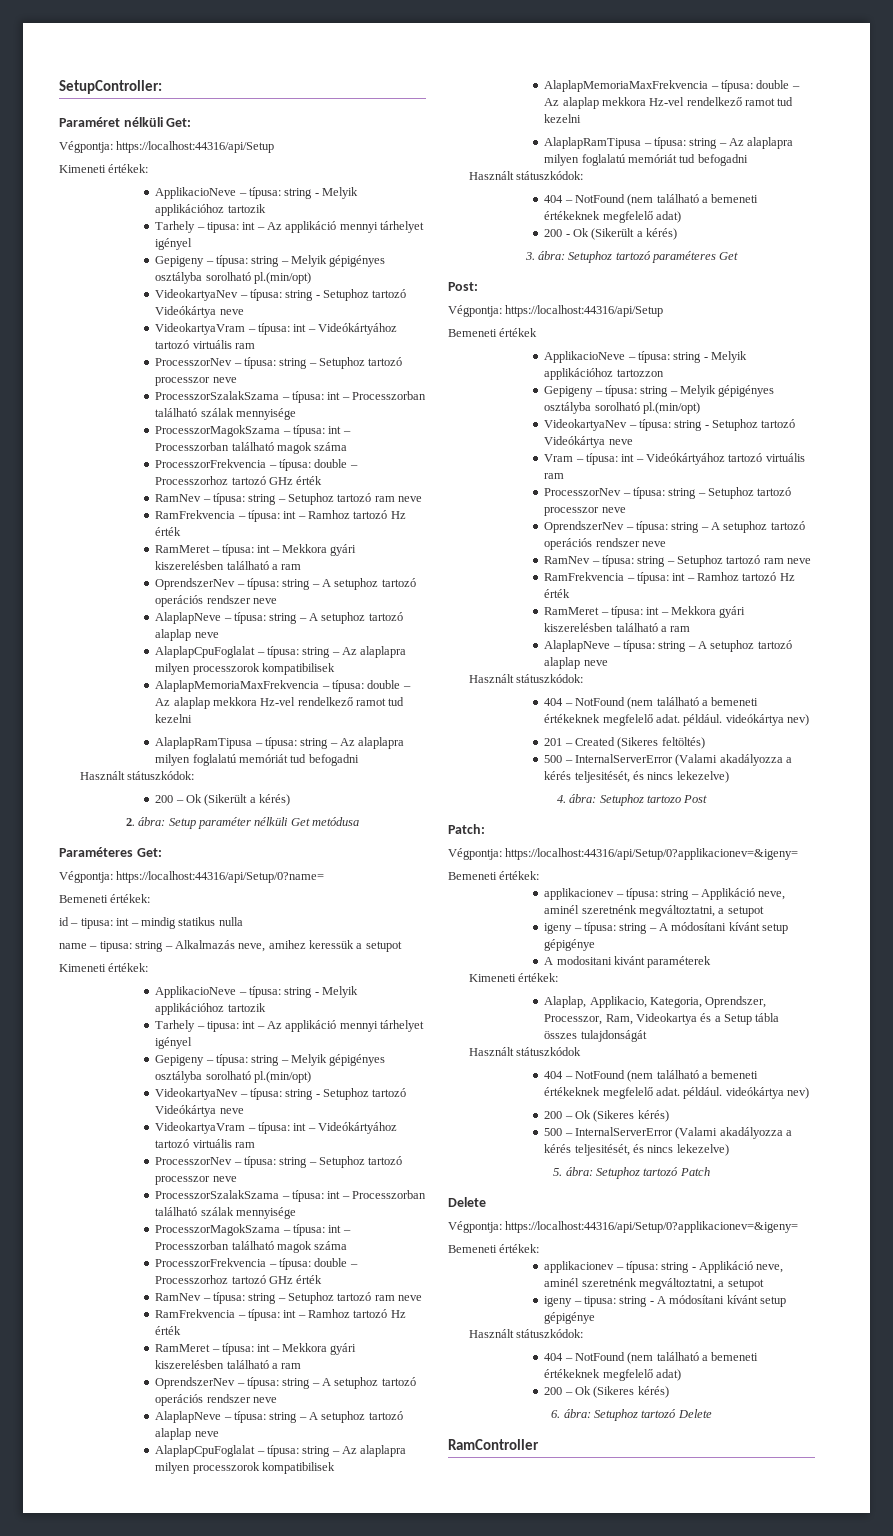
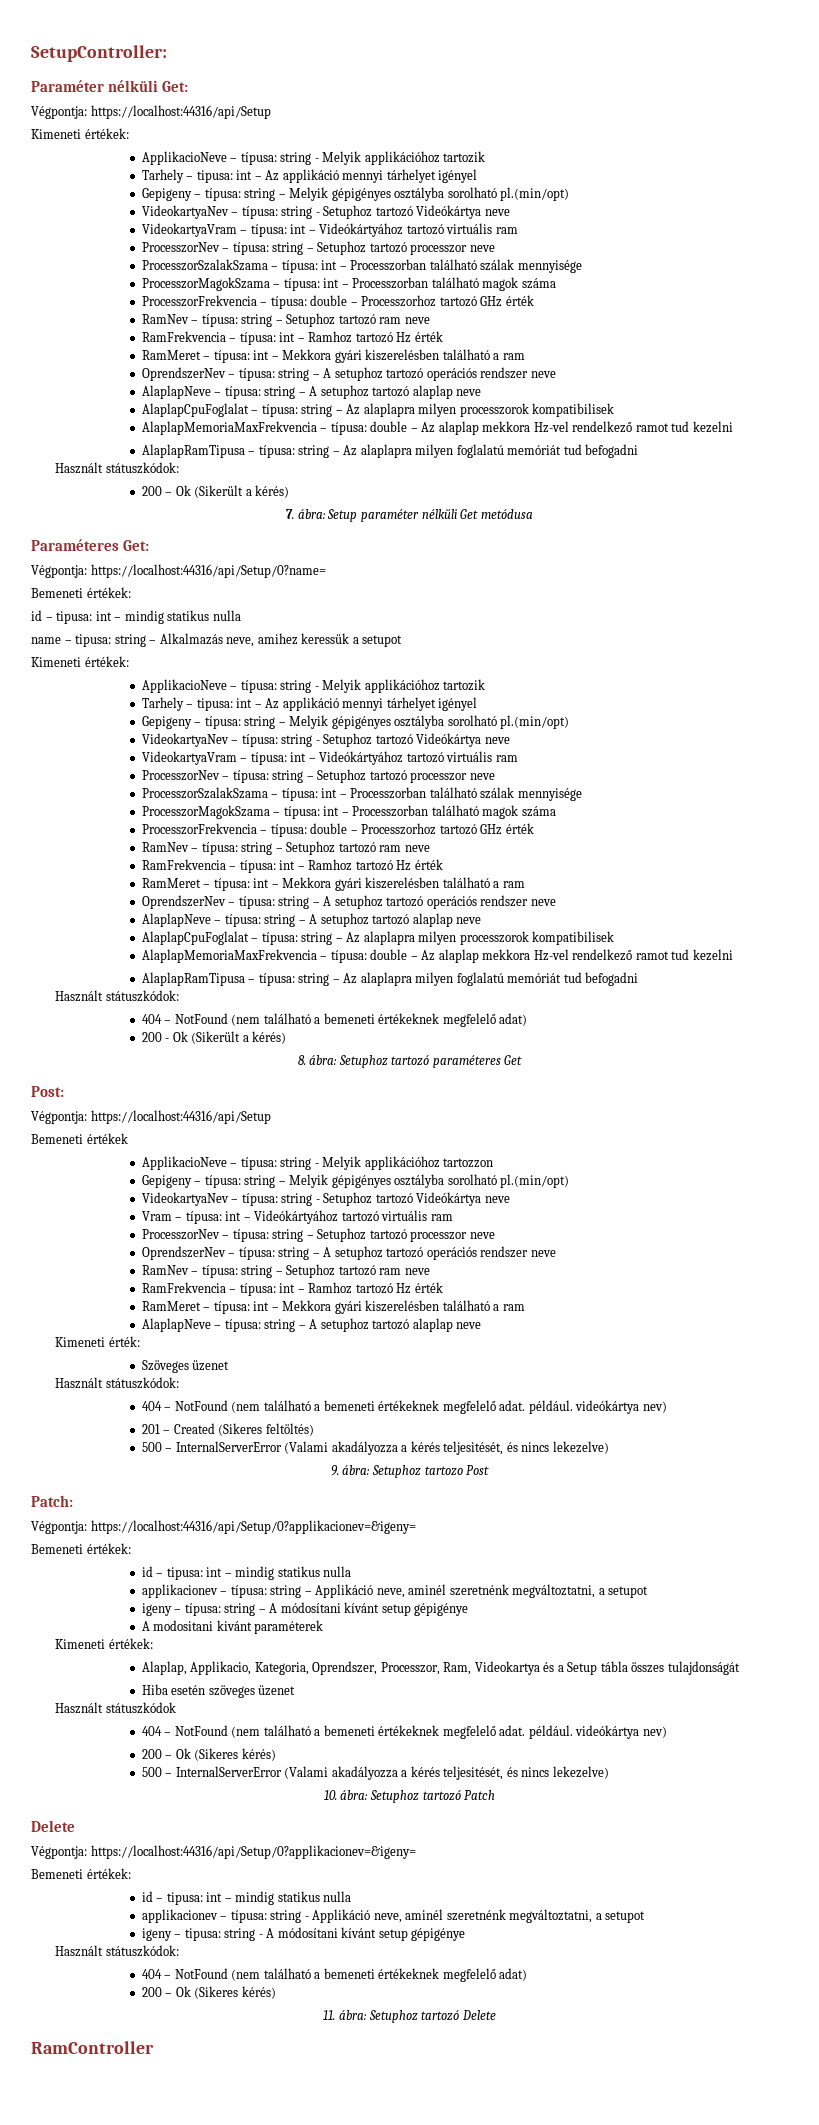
[59,117,120,127] Paraméret -> [31,80,104,92] Paraméter
[125,818,135,826] 2. -> [286,509,295,519] 7.
[524,252,535,260] 3. -> [297,1055,306,1065] 8.
(608, 663) none -> [55,1336,140,1347] [141,1360,230,1373] // Kimeneti érték: // Szöveges üzenet
[556,795,566,803] 4. -> [330,1465,339,1476] 9.
(540, 875) none -> [141,1566,352,1580] // id – tipusa: int – mindig statikus nulla
(647, 1036) none -> [141,1684,296,1698] // Hiba esetén szöveges üzenet
[553,1168,563,1176] 5. -> [323,1790,337,1800] 10.
(540, 1248) none -> [141,1891,352,1905] // id – tipusa: int – mindig statikus nulla
[551,1410,561,1418] 6. -> [323,2010,336,2020] 11.

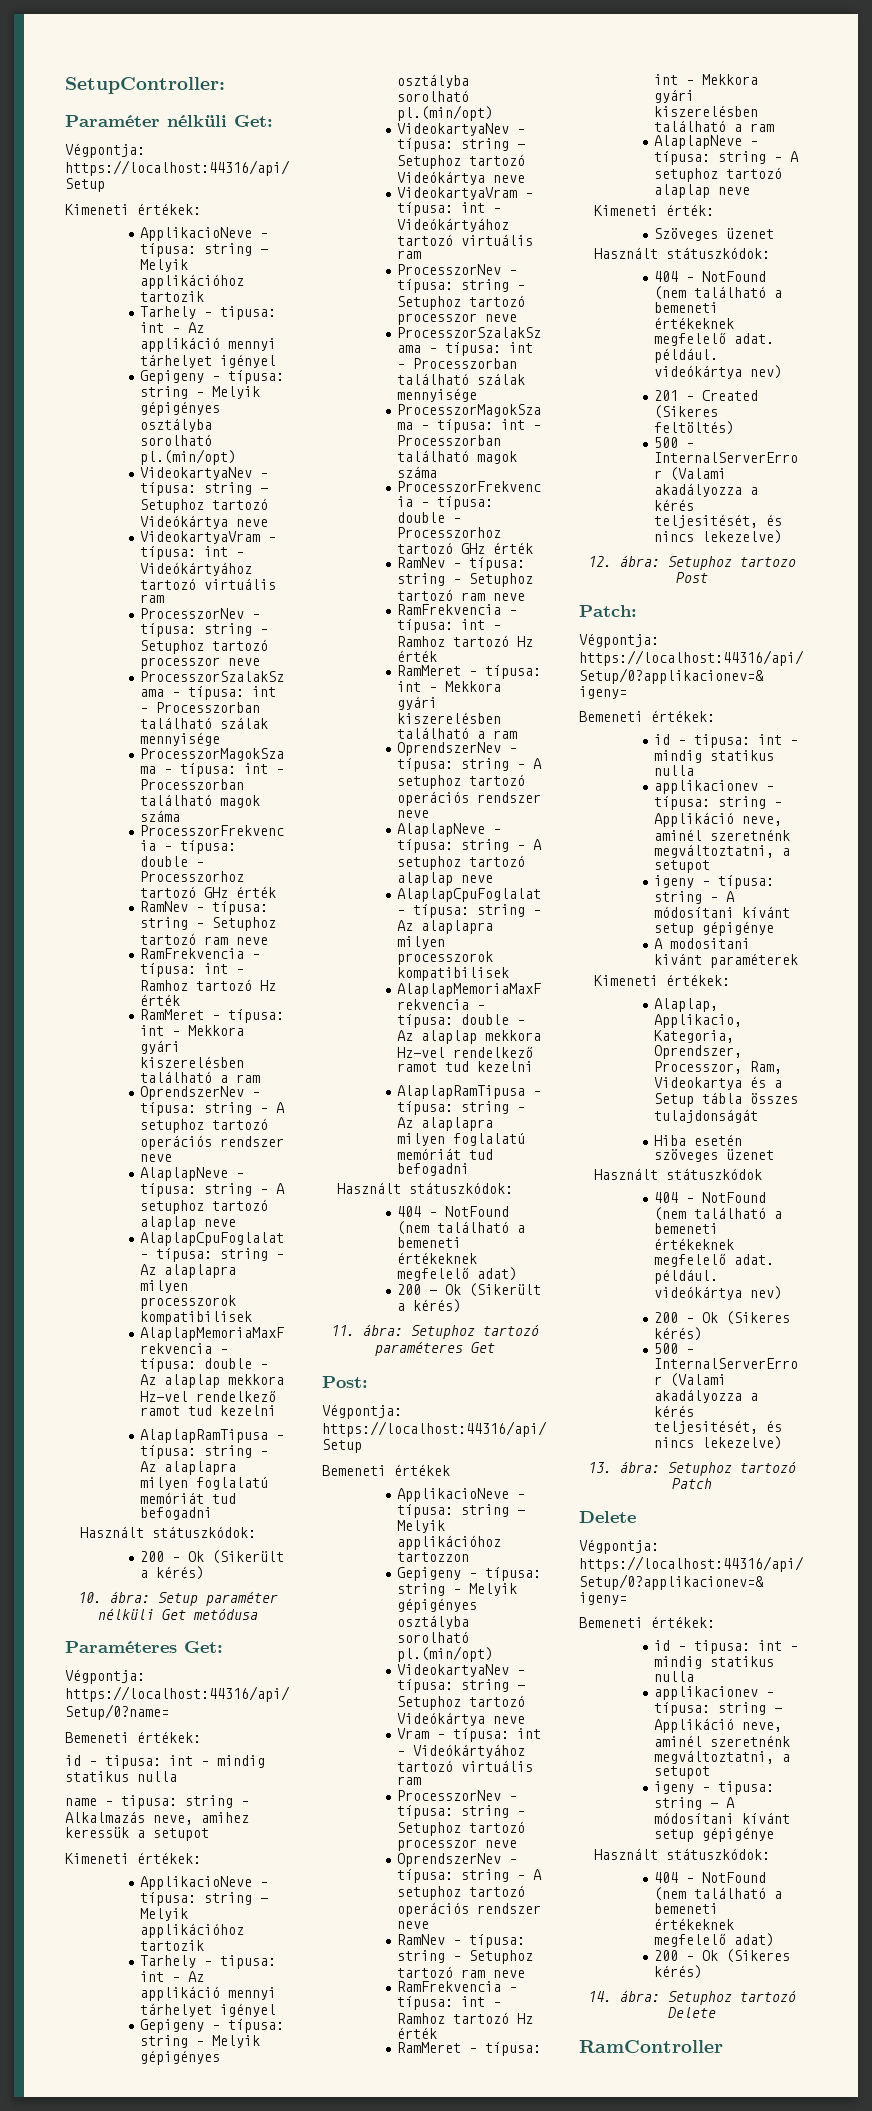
[286,509,295,519] 7. -> [78,1592,102,1603] 10.
[297,1055,306,1065] 8. -> [331,1325,355,1336] 11.
[330,1465,339,1476] 9. -> [588,556,612,567] 12.
[323,1790,337,1800] 10. -> [588,1462,612,1473] 13.
[323,2010,336,2020] 11. -> [588,1991,612,2002] 14.

